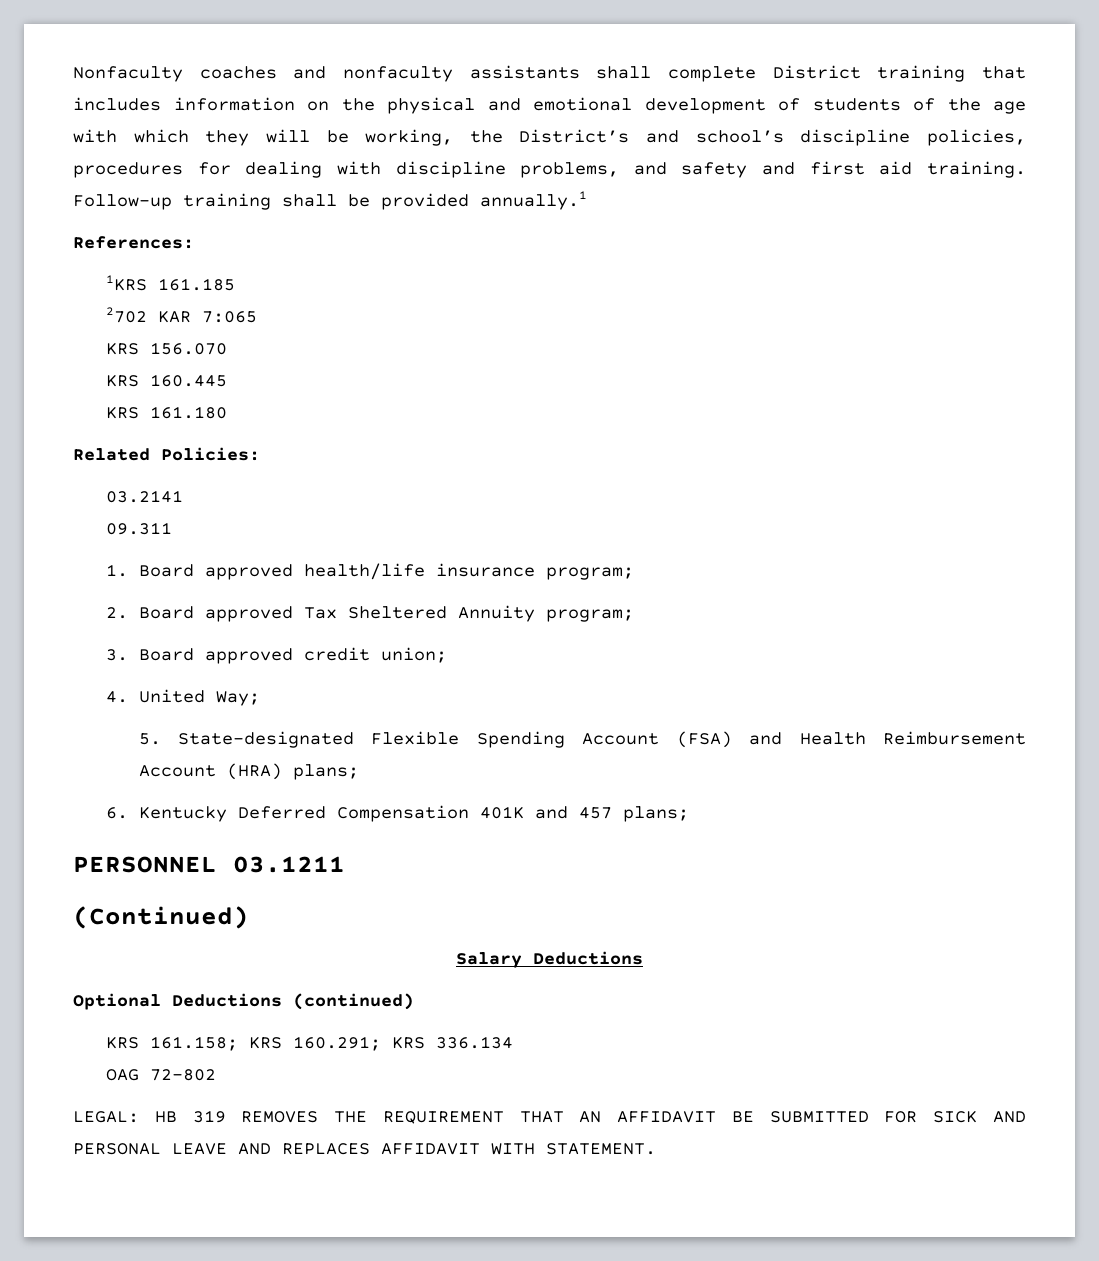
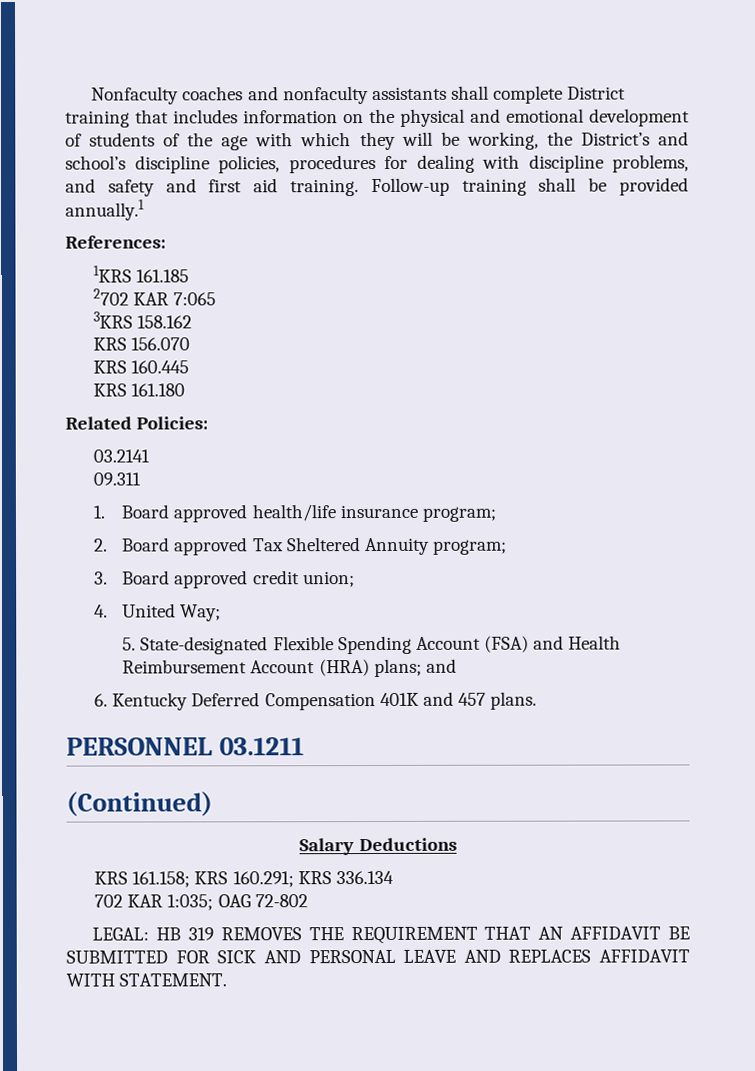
(257, 317) none -> [93,311,193,329] // 3KRS 158.162
(359, 772) none -> [425,658,457,673] and
[622,806,689,822] plans; -> [490,691,538,710] plans.
[73,993,414,1010] // Optional Deductions (continued) -> (457, 844) none
(513, 1042) none -> [94,894,214,911] 702 KAR 1:035;

